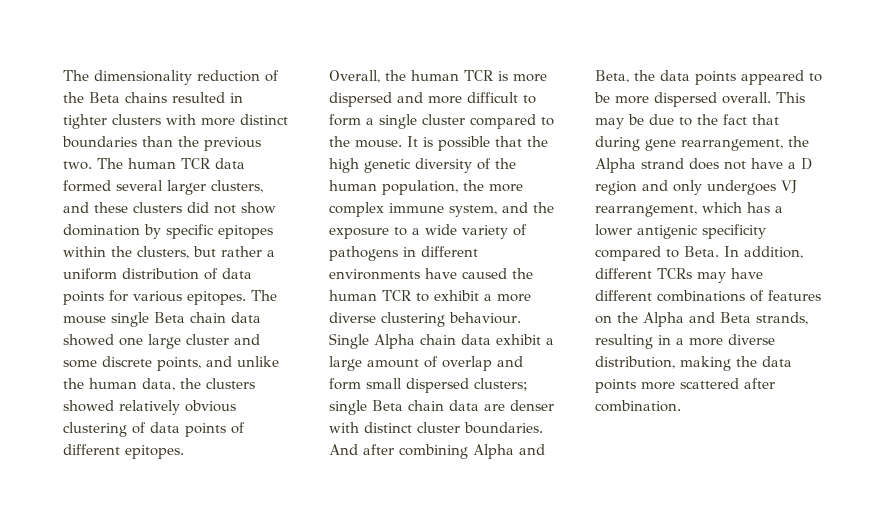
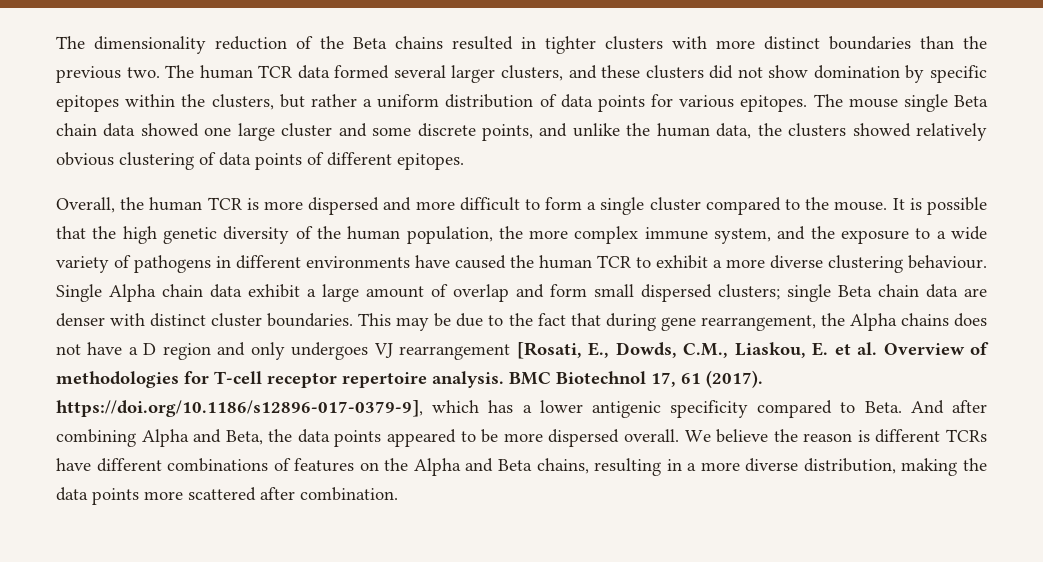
(543, 428) none -> [358,313,987,331] [56,342,990,360] [56,370,763,388] [56,400,902,418] This may be due to the fact that during gene rearrangement, the Alpha chains does not have a D region and only undergoes VJ rearrangement [Rosati, E., Dowds, C.M., Liaskou, E. et al. Overview of methodologies for T-cell receptor repertoire analysis. BMC Biotechnol 17, 61 (2017). https://doi.org/10.1186/s12896-017-0379-9], which has a lower antigenic specificity compared to Beta.
[776,92,805,103] [595,114,779,129] [595,136,809,151] [595,158,812,173] [595,180,797,195] [595,202,783,217] [595,224,766,239] [595,246,803,261] This may be due to the fact that during gene rearrangement, the Alpha strand does not have a D region and only undergoes VJ rearrangement, which has a lower antigenic specificity compared to Beta. In addition, -> [684,429,870,443] We believe the reason is
[697,272,726,283] may -> (987, 435) none
[756,312,808,325] strands, -> [536,458,589,474] chains,

